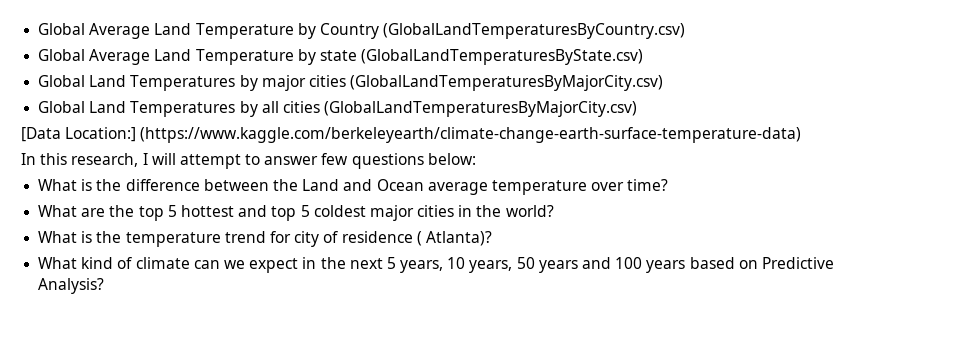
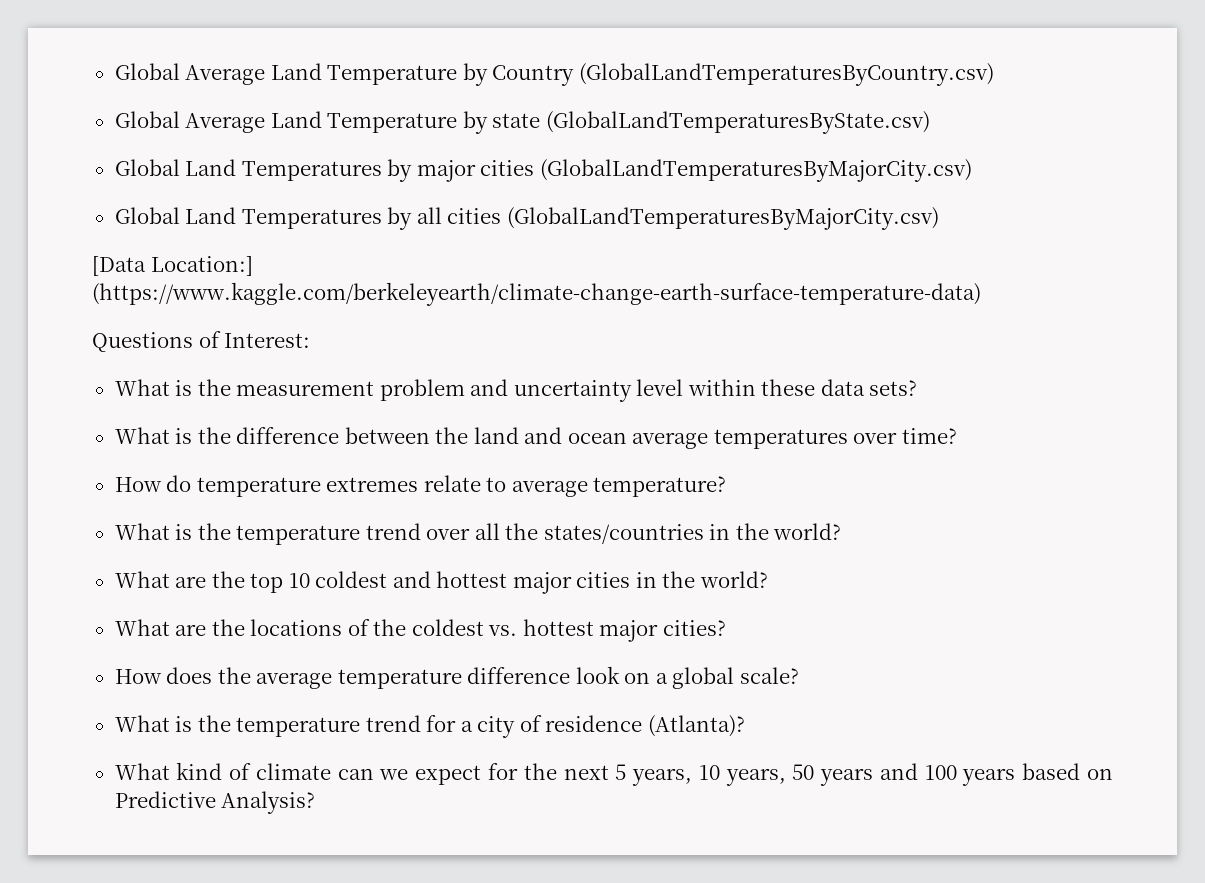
[21,153,476,169] In this research, I will attempt to answer few questions below: -> [92,331,311,352] [114,379,918,402] Questions of Interest: // What is the measurement problem and uncertainty level within these data sets?
[302,179,669,195] [38,205,366,221] Land and Ocean average temperature over time? // What are the top 5 hottest and top 5 coldest -> [473,427,957,449] [114,475,727,497] [114,523,842,545] [114,571,508,593] land and ocean average temperatures over time? // How do temperature extremes relate to average temperature? // What is the temperature trend over all the states/countries in the world? // What are the top 10 coldest and hottest
(554, 211) none -> [114,619,726,642] [114,666,799,689] // What are the locations of the coldest vs. hottest major cities? // How does the average temperature difference look on a global scale?
(291, 237) none -> [460,721,473,732] a
[416,231,492,246] ( Atlanta)? -> [647,715,745,737] (Atlanta)?
[302,257,317,269] in -> [487,763,518,780] for

